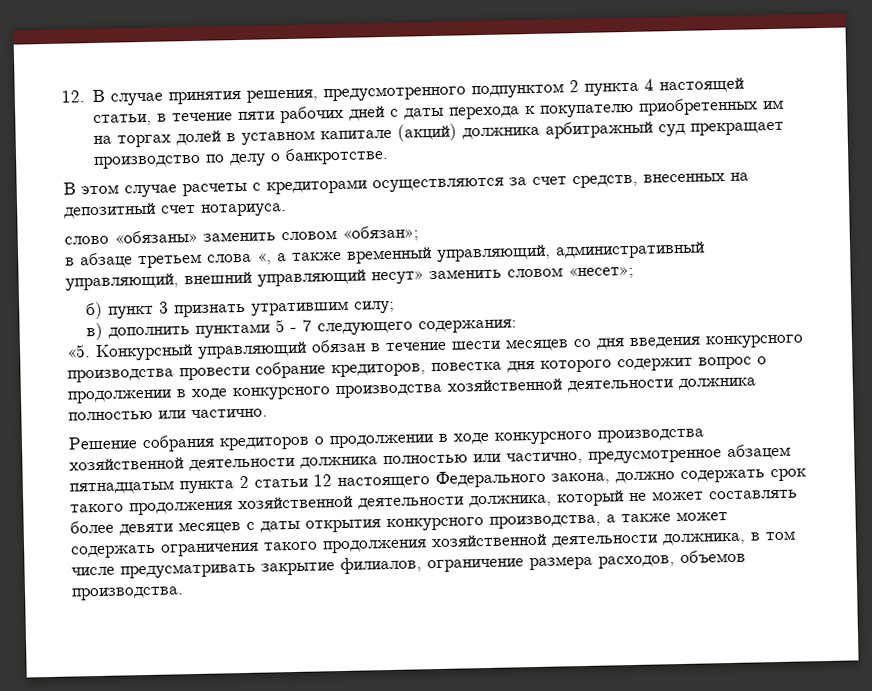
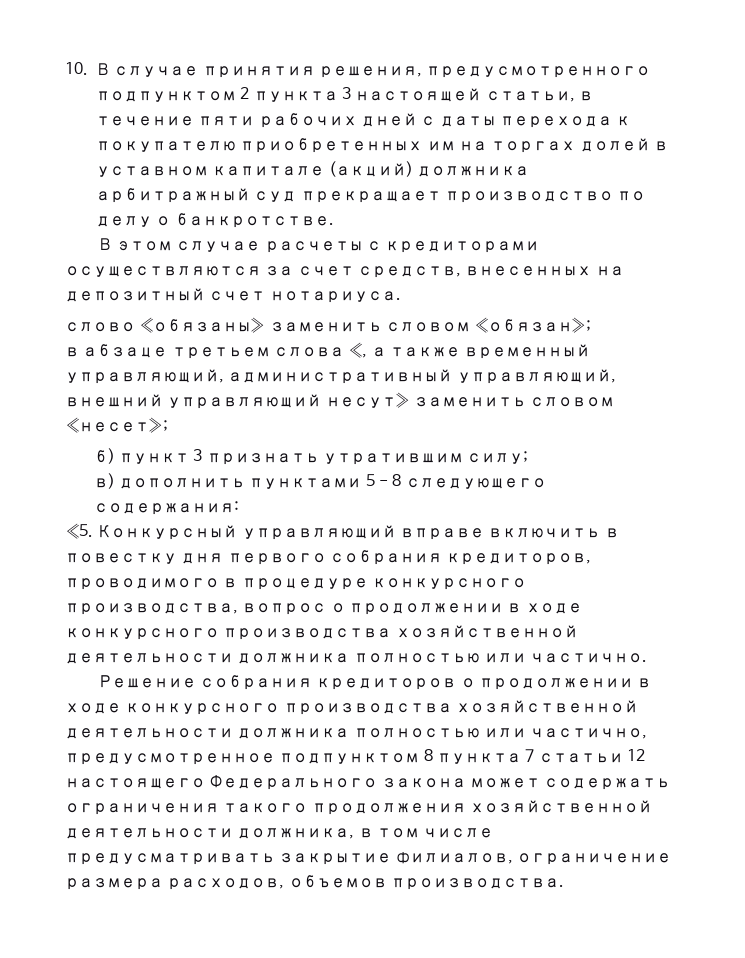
[61,90,85,103] 12. -> [65,62,88,75] 10.
[644,78,655,91] 4 -> [341,87,351,99] 3
[302,319,313,332] 7 -> [392,474,402,486] 8
[311,334,804,353] [67,357,693,383] обязан в течение шести месяцев со дня введения конкурсного производства провести собрание кредиторов, повестка дня которого содержит -> [399,528,619,540] [65,550,592,565] [65,578,526,590] [65,603,238,615] вправе включить в повестку дня первого собрания кредиторов, проводимого в процедуре конкурсного производства,
[727,443,791,461] [69,468,807,495] [70,489,798,516] [70,513,671,536] абзацем пятнадцатым пункта 2 статьи 12 настоящего Федерального закона, должно содержать срок такого продолжения хозяйственной деятельности должника, который не может составлять более девяти месяцев с даты открытия конкурсного производства, а также -> [279,749,645,764] [65,775,466,790] подпунктом 8 пункта 7 статьи 12 настоящего Федерального закона

